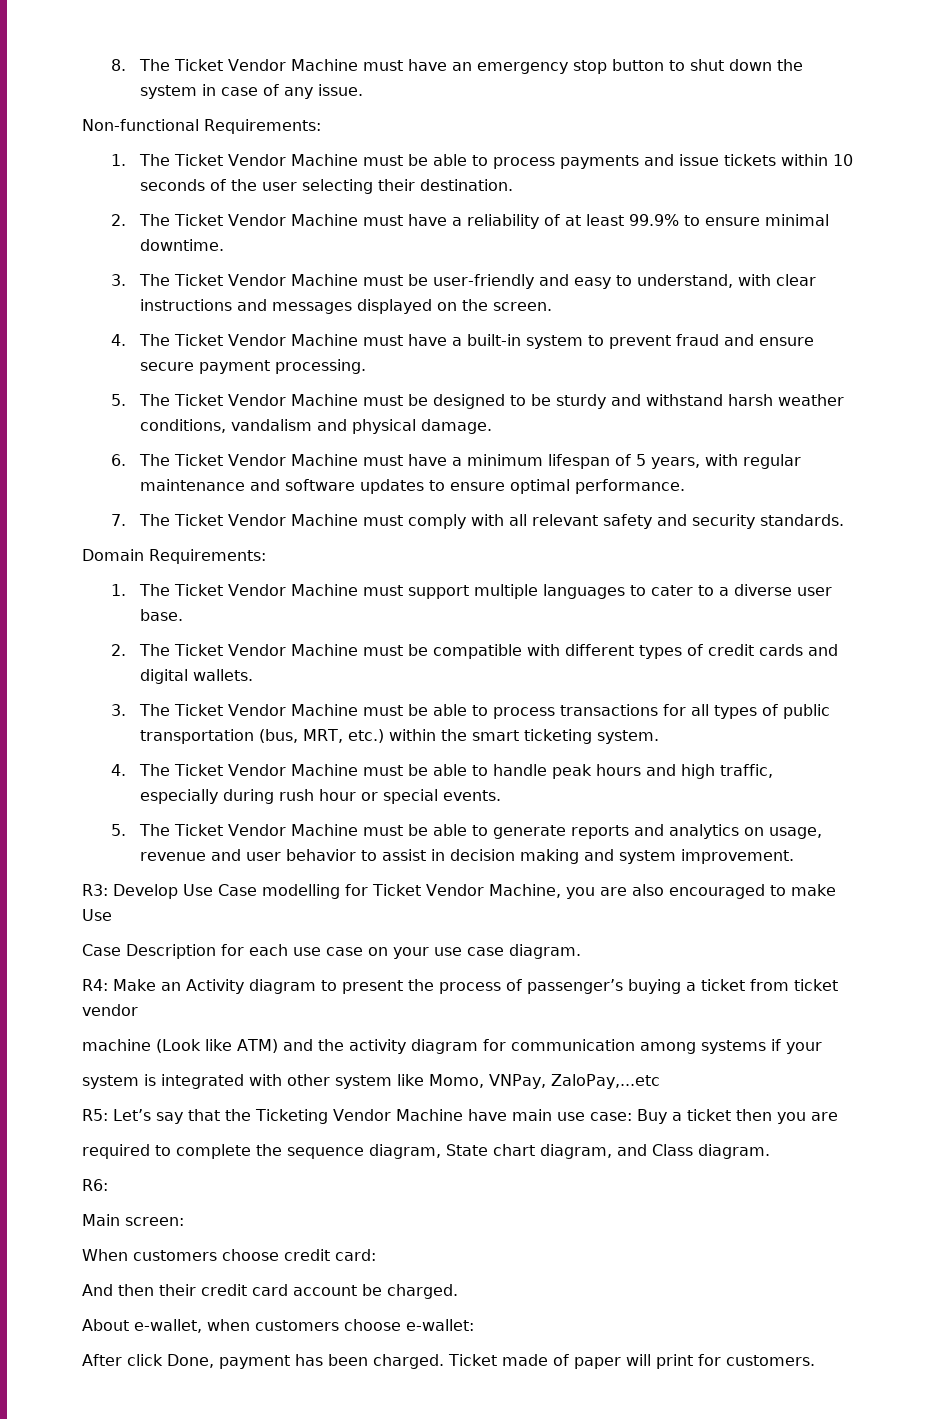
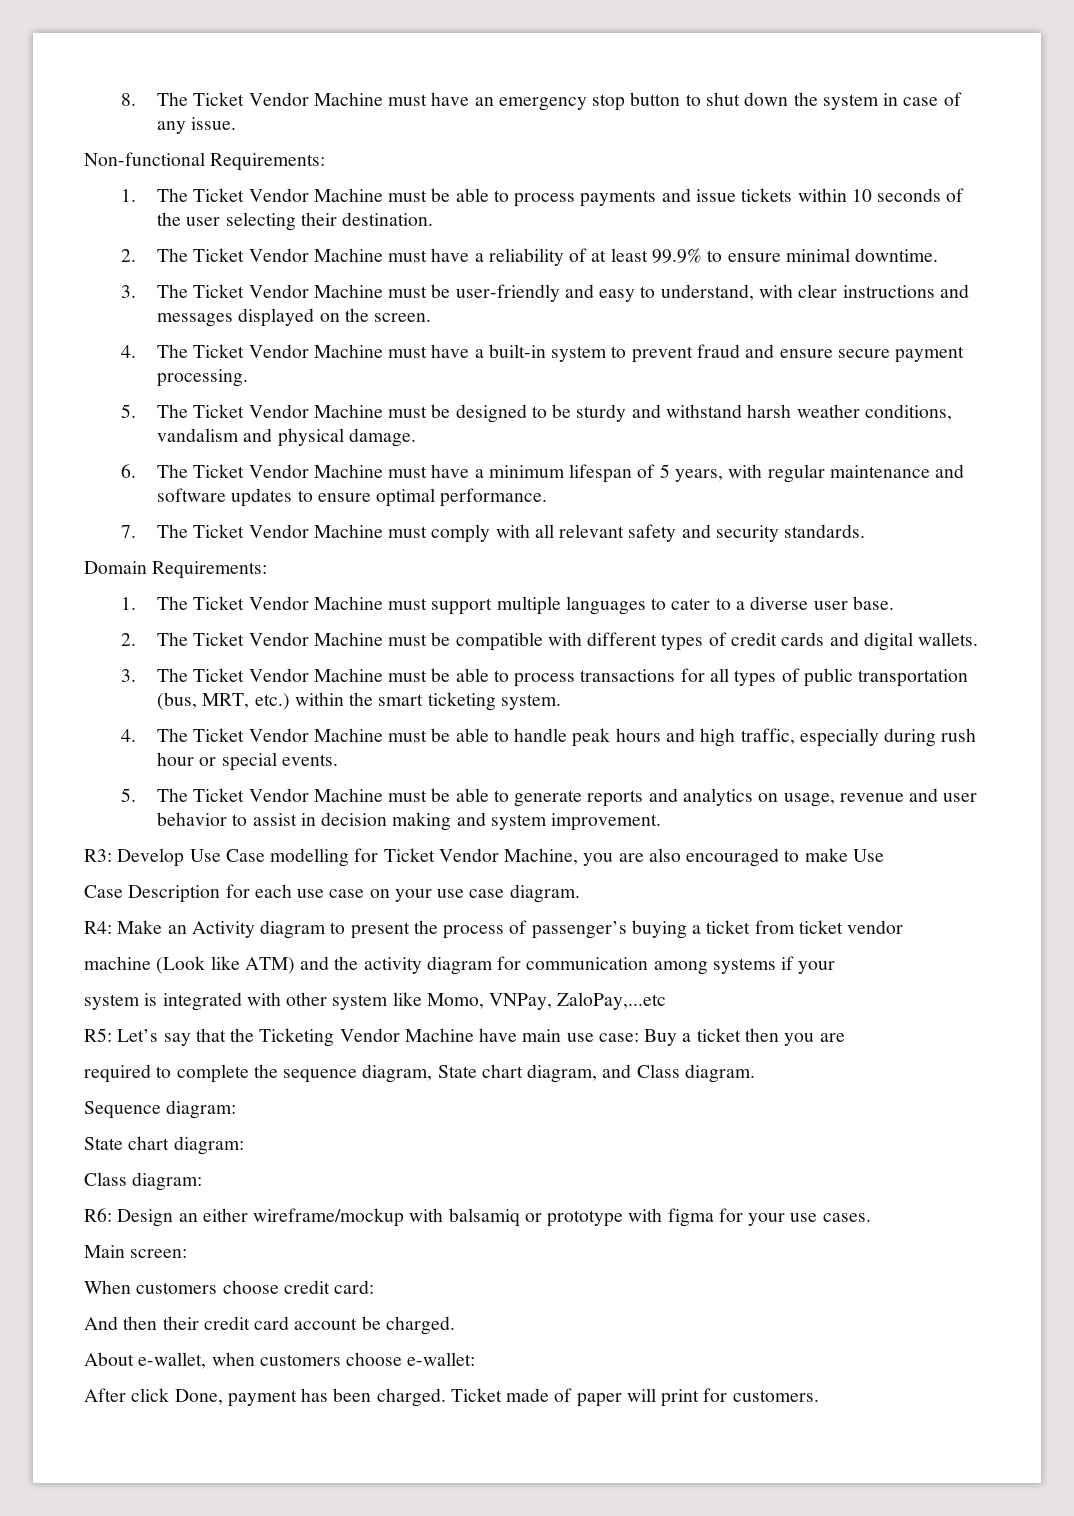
[82,1179,108,1191] R6: -> [84,1100,237,1119] [84,1136,244,1155] [84,1172,203,1191] [84,1208,871,1227] Sequence diagram: // State chart diagram: // Class diagram: // R6: Design an either wireframe/mockup with balsamiq or prototype with figma for your use cases.

